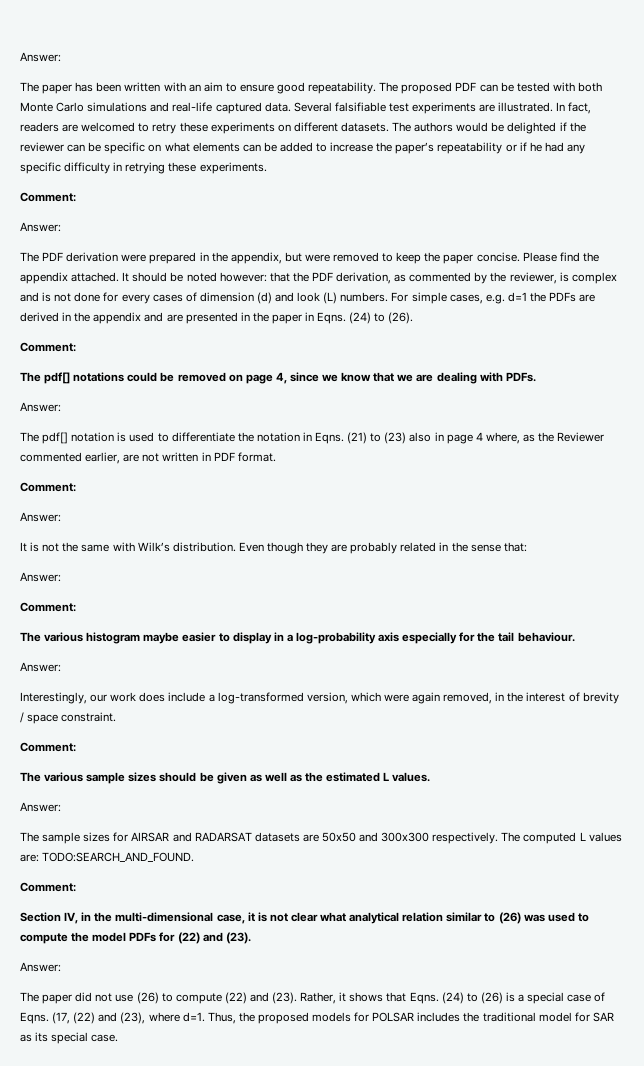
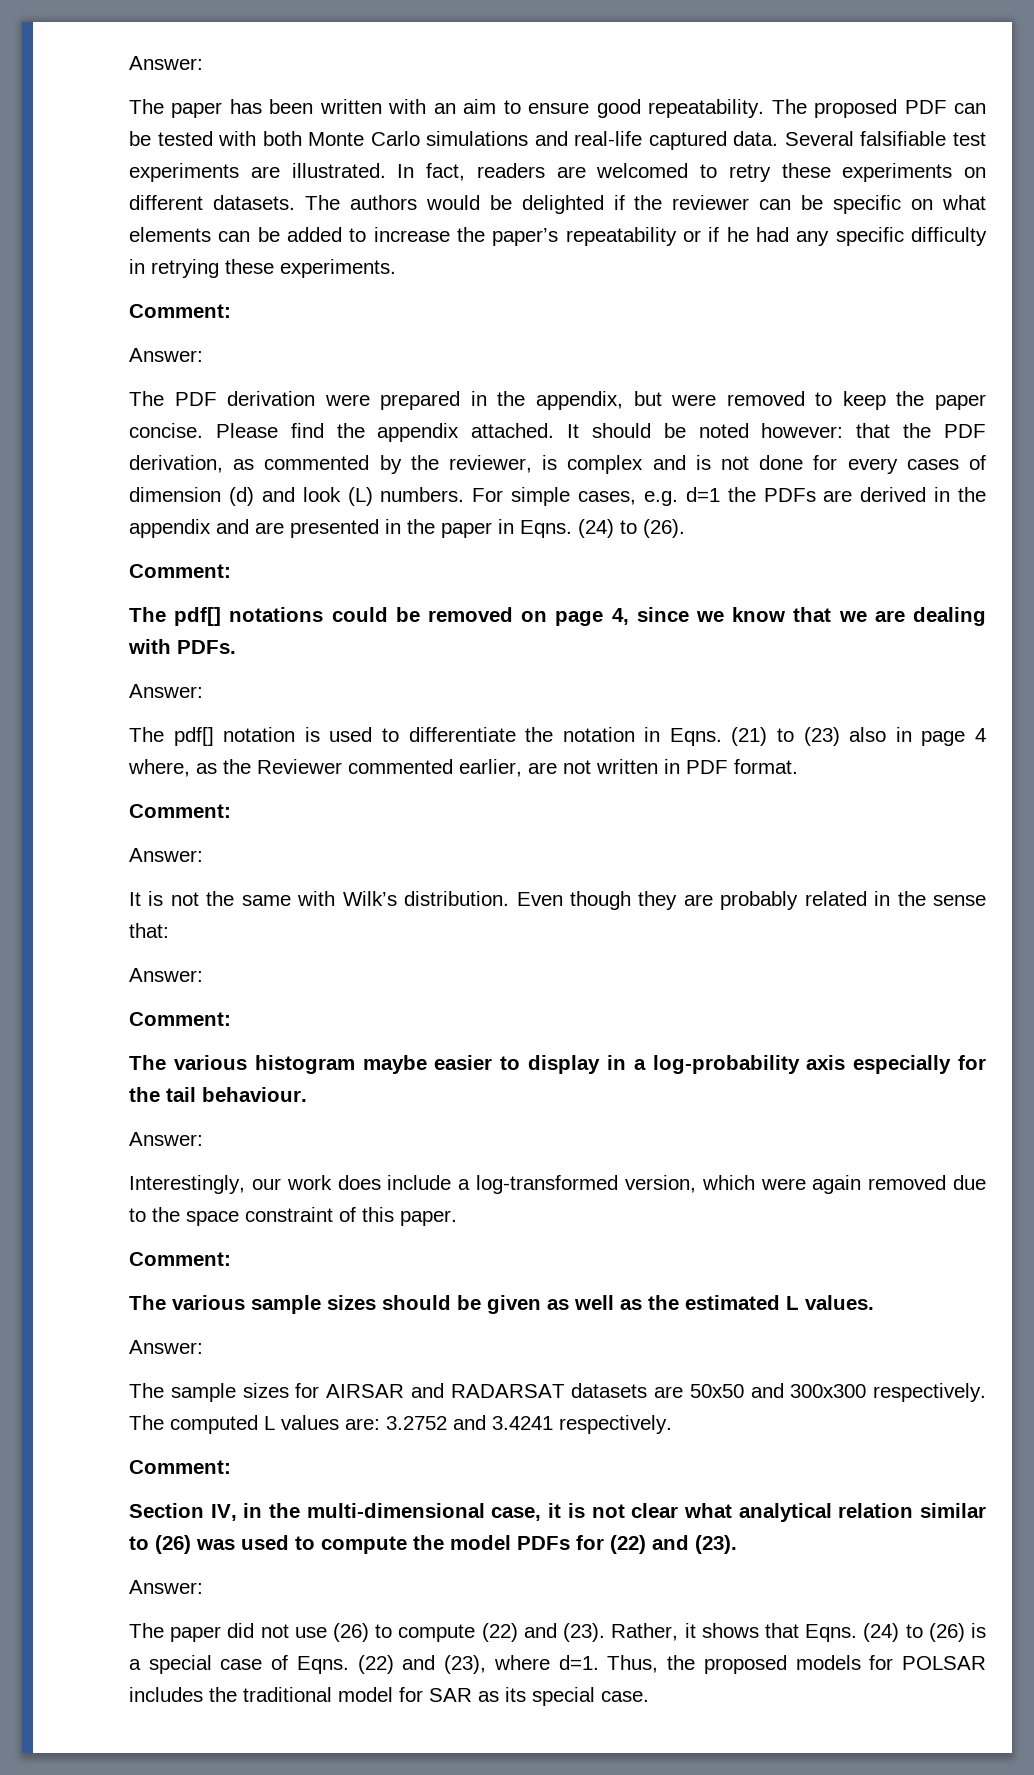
[443,692,619,704] [20,712,117,724] removed, in the interest of brevity / space constraint. -> [868,1175,987,1190] [129,1207,457,1226] removed due to the space constraint of this paper.
[42,852,195,862] TODO:SEARCH_AND_FOUND. -> [386,1415,672,1434] 3.2752 and 3.4241 respectively.
[52,1012,71,1024] (17, -> (349, 1665) none

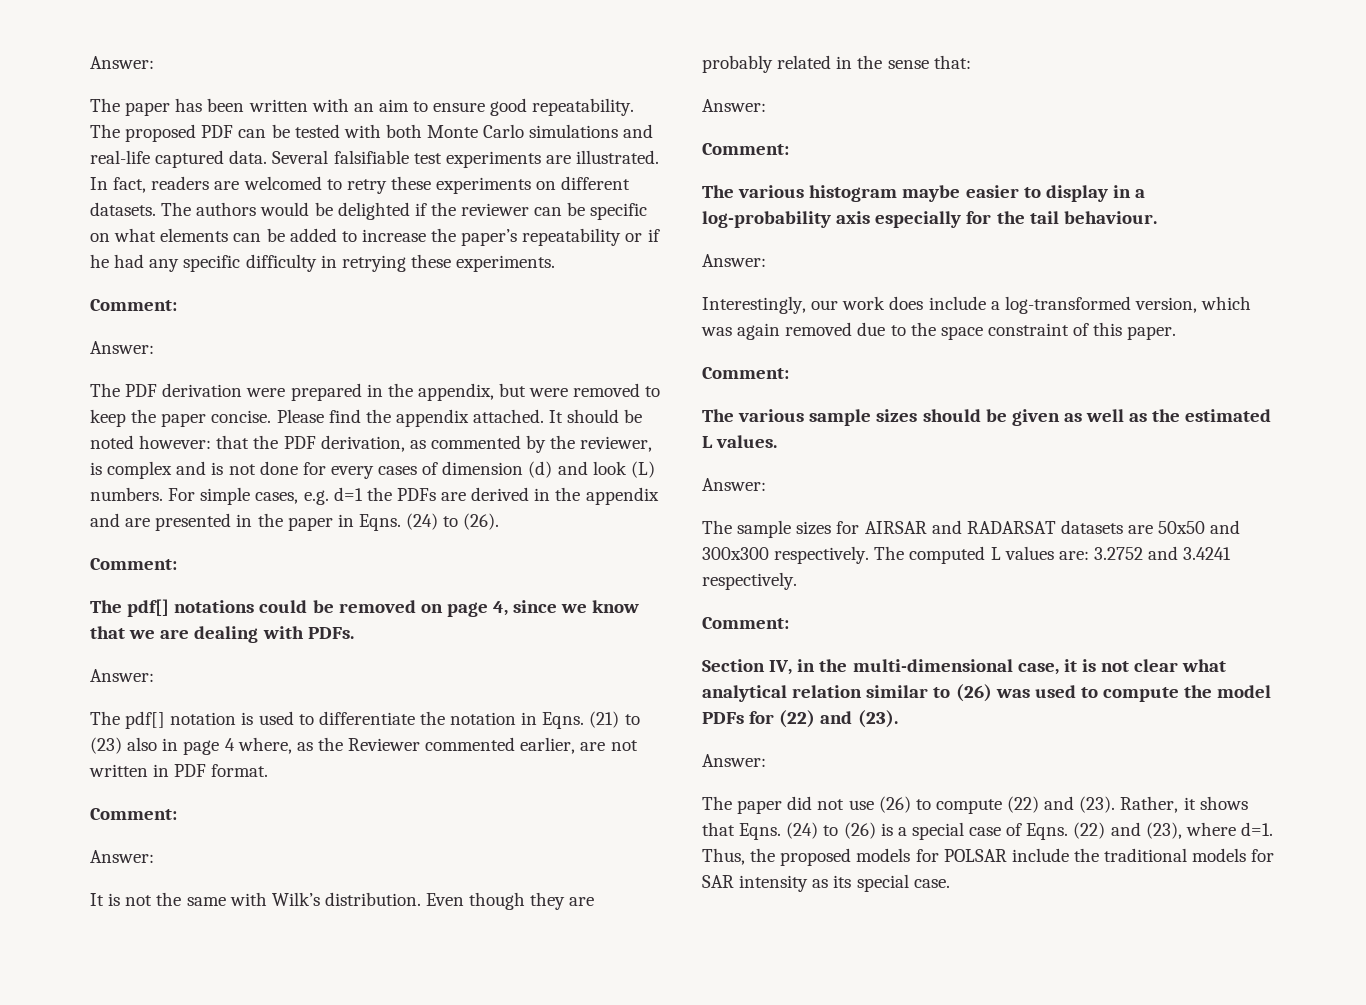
[760,1178,806,1190] were -> [701,327,732,336] was
[129,1687,203,1702] includes -> [1011,848,1069,862] include
[338,1687,393,1702] model -> [1192,848,1247,862] models
(472, 1695) none -> [739,875,809,892] intensity

